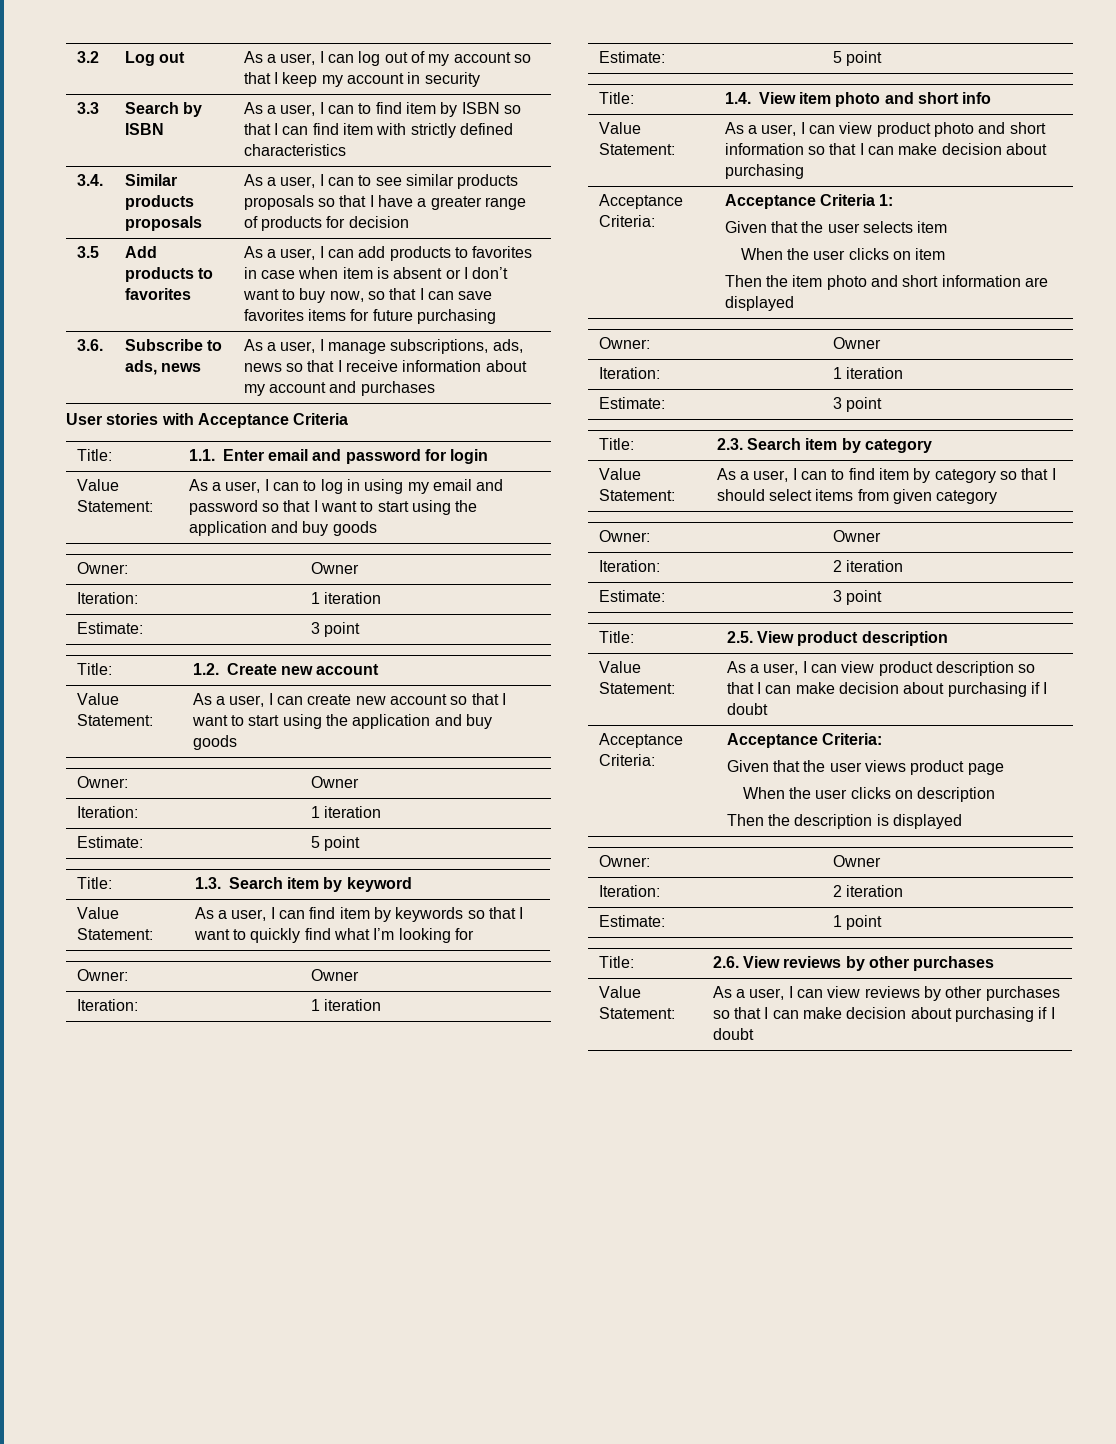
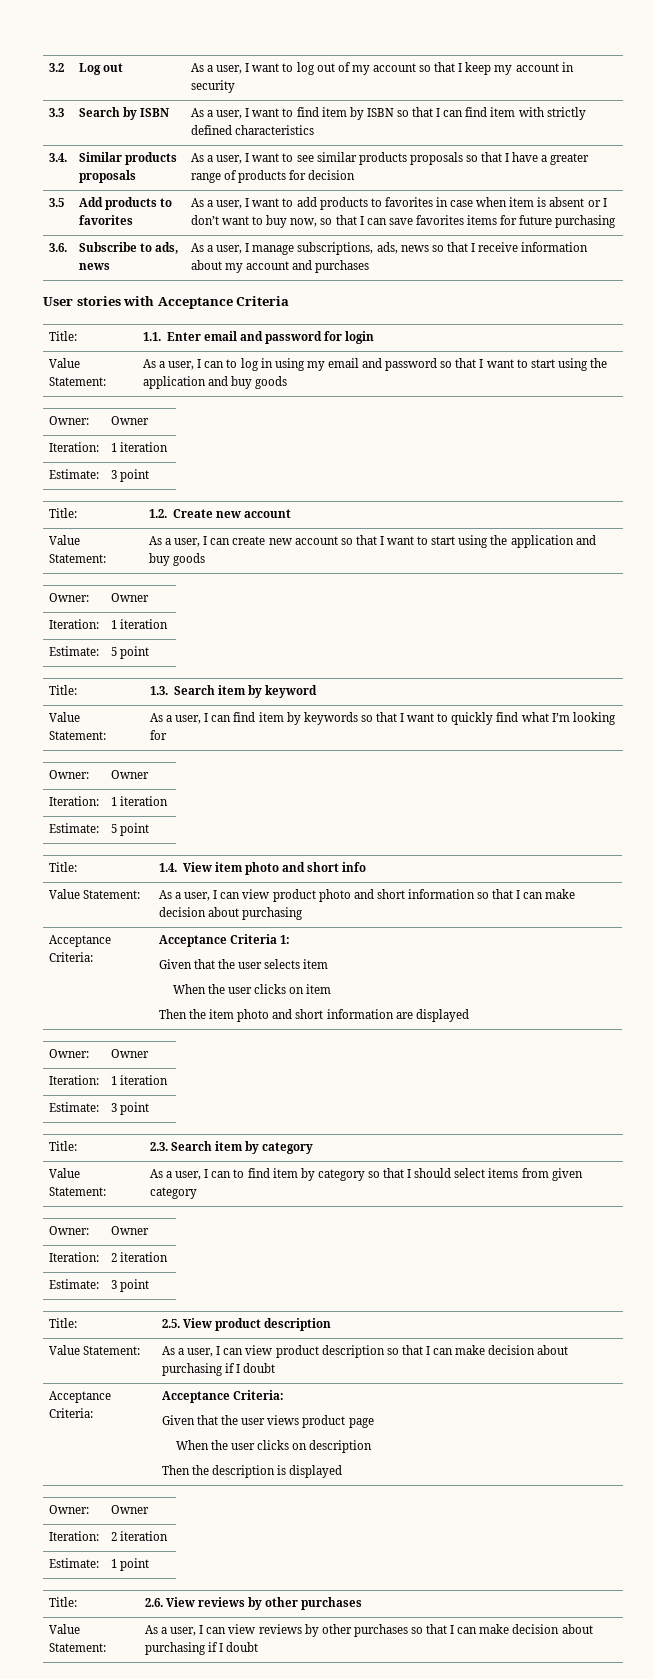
[328,54,355,63] can -> [252,63,294,72] want to
[328,105,355,114] can -> [252,108,280,117] want
[328,177,355,186] can -> [252,153,280,162] want
[328,249,355,258] can -> [252,198,294,207] want to

